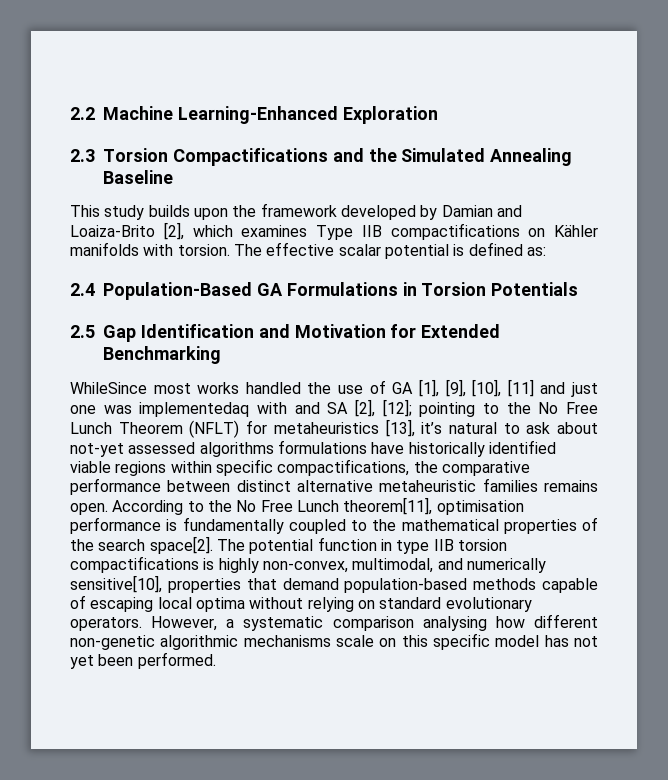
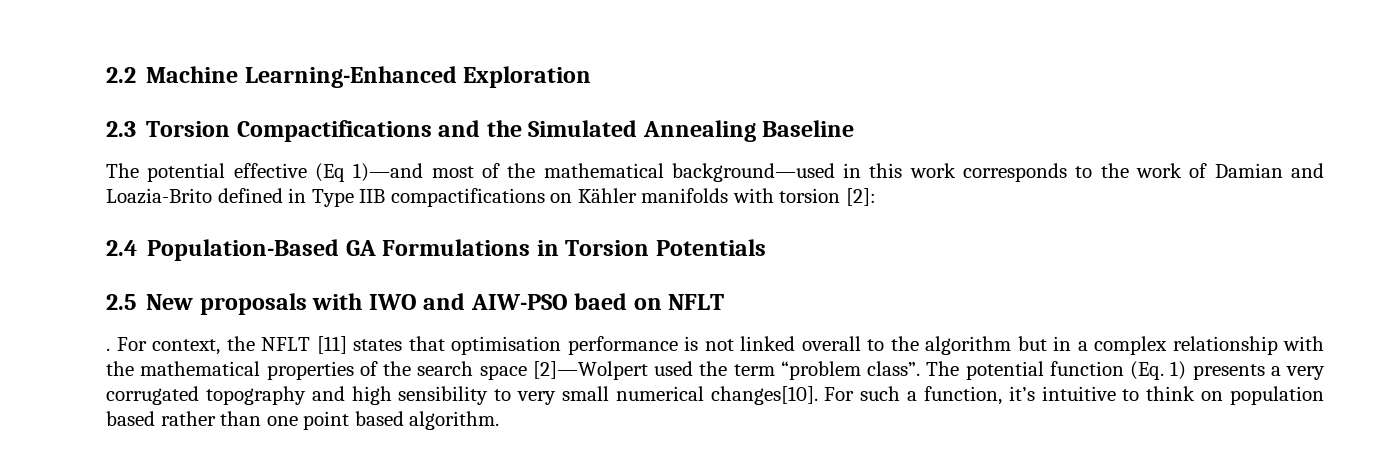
[70,203,522,220] [70,222,308,240] This study builds upon the framework developed by Damian and Loaiza-Brito [2], which examines -> [106,163,1324,182] [106,188,307,204] The potential effective (Eq 1)—and most of the mathematical background—used in this work corresponds to the work of Damian and Loazia-Brito defined in
[177,242,546,259] torsion. The effective scalar potential is defined as: -> [779,188,876,206] torsion [2]:
[103,324,501,342] [103,346,221,364] [70,379,599,397] [70,399,599,417] [70,419,598,438] [70,440,556,457] [70,459,530,476] [70,478,598,495] [70,497,524,515] [70,517,367,534] Gap Identification and Motivation for Extended Benchmarking // WhileSince most works handled the use of GA [1], [9], [10], [11] and just one was implementedaq with and SA [2], [12]; pointing to the No Free Lunch Theorem (NFLT) for metaheuristics [13], it’s natural to ask about not-yet assessed algorithms formulations have historically identified viable regions within specific compactifications, the comparative performance between distinct alternative metaheuristic families remains open. According to the No Free Lunch theorem[11], optimisation performance is fundamentally coupled to -> [146,293,725,315] [106,336,1324,355] New proposals with IWO and AIW-PSO baed on NFLT // . For context, the NFLT [11] states that optimisation performance is not linked overall to the algorithm but in a complex relationship with
[149,536,507,554] [70,556,546,573] [70,575,598,593] [70,595,532,612] [70,614,599,631] [70,633,598,650] [70,652,216,669] space[2]. The potential function in type IIB torsion compactifications is highly non-convex, multimodal, and numerically sensitive[10], properties that demand population-based methods capable of escaping local optima without relying on standard evolutionary operators. However, a systematic comparison analysing how different non-genetic algorithmic mechanisms scale on this specific model has not yet been performed. -> [479,361,1325,380] [106,386,1325,405] [106,411,500,430] space [2]—Wolpert used the term “problem class”. The potential function (Eq. 1) presents a very corrugated topography and high sensibility to very small numerical changes[10]. For such a function, it’s intuitive to think on population based rather than one point based algorithm.

